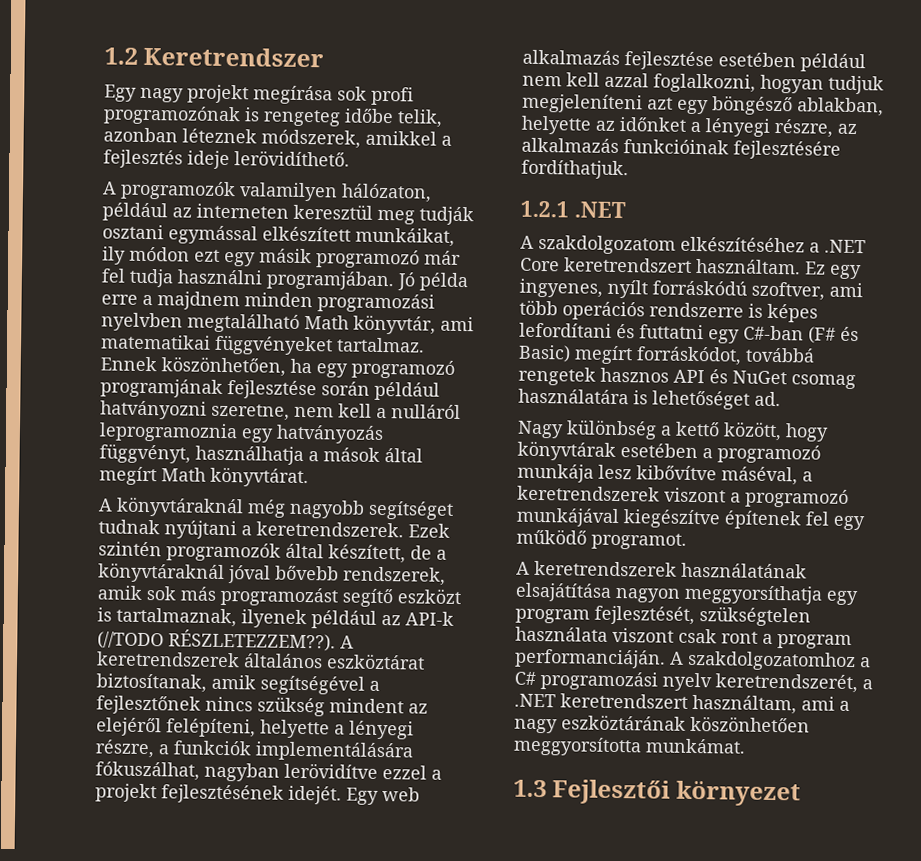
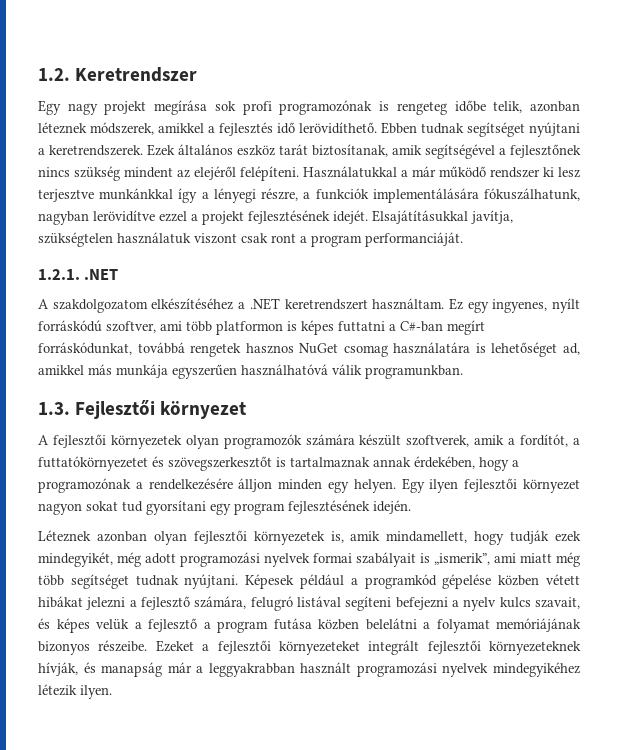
[104,47,138,65] 1.2 -> [38,68,70,81] 1.2.
[187,150,230,170] ideje -> [277,122,295,134] idő
[102,180,432,203] [102,202,474,226] [102,224,455,247] [102,246,461,269] [101,268,469,292] [101,291,435,313] [101,312,474,335] [101,334,425,356] [100,356,455,379] [100,378,440,401] [100,400,461,421] [99,422,384,445] [99,443,423,466] [99,466,309,488] [98,496,454,520] [98,519,450,540] [98,541,447,564] [98,562,446,586] [97,585,461,608] [97,607,454,629] [97,629,354,652] [96,651,425,670] // A programozók valamilyen hálózaton, például az interneten keresztül meg tudják osztani egymással elkészített munkáikat, ily módon ezt egy másik programozó már fel tudja használni programjában. Jó példa erre a majdnem minden programozási nyelvben megtalálható Math könyvtár, ami matematikai függvényeket tartalmaz. Ennek köszönhetően, ha egy programozó programjának fejlesztése során például hatványozni szeretne, nem kell a nulláról leprogramoznia egy hatványozás függvényt, használhatja a mások által megírt Math könyvtárat. // A könyvtáraknál még nagyobb segítséget tudnak nyújtani a keretrendszerek. Ezek szintén programozók által készített, de a könyvtáraknál jóval bővebb rendszerek, amik sok más programozást segítő eszközt is tartalmaznak, ilyenek például az API-k (//TODO RÉSZLETEZZEM??). A keretrendszerek általános eszköztárat -> [381,122,580,137] [38,144,308,156] Ebben tudnak segítséget nyújtani a keretrendszerek. Ezek általános eszköz tarát
[166,718,330,739] felépíteni, helyette -> [240,166,580,181] [38,188,198,203] felépíteni. Használatukkal a már működő rendszer ki lesz terjesztve munkánkkal így
[95,761,200,781] fókuszálhat, -> [484,188,580,201] fókuszálhatunk,
[346,787,420,805] [522,49,866,73] [522,72,884,95] [522,93,884,117] [521,115,857,138] [521,137,841,160] [521,159,629,180] [520,200,569,218] Egy web alkalmazás fejlesztése esetében például nem kell azzal foglalkozni, hogyan tudjuk megjeleníteni azt egy böngésző ablakban, helyette az időnket a lényegi részre, az alkalmazás funkcióinak fejlesztésére fordíthatjuk. // 1.2.1 -> [372,210,513,224] [38,232,463,247] [38,269,80,280] Elsajátításukkal javítja, szükségtelen használatuk viszont csak ront a program performanciáját. // 1.2.1.
[520,257,560,272] Core -> (280, 304) none
[562,301,818,323] [519,322,859,344] [518,344,742,366] operációs rendszerre is képes lefordítani és futtatni egy C#-ban (F# és Basic) megírt forráskódot, -> [216,320,485,335] [38,342,132,355] platformon is képes futtatni a C#-ban megírt forráskódunkat,
[673,369,728,384] API és -> (294, 348) none
[754,391,781,407] [517,419,829,442] [517,440,821,464] [517,463,813,486] [517,485,849,508] [516,507,865,531] [516,528,687,550] [516,560,807,579] [515,582,858,606] [515,605,811,627] [515,626,852,649] [514,648,871,672] [514,671,873,694] [514,693,850,715] [514,714,810,734] [513,736,746,757] [513,779,801,807] ad. // Nagy különbség a kettő között, hogy könyvtárak esetében a programozó munkája lesz kibővítve máséval, a keretrendszerek viszont a programozó munkájával kiegészítve építenek fel egy működő programot. // A keretrendszerek használatának elsajátítása nagyon meggyorsíthatja egy program fejlesztését, szükségtelen használata viszont csak ront a program performanciáján. A szakdolgozatomhoz a C# programozási nyelv keretrendszerét, a .NET keretrendszert használtam, ami a nagy eszköztárának köszönhetően meggyorsította munkámat. // 1.3 Fejlesztői környezet -> [562,343,580,355] [38,364,463,379] [38,400,247,419] [38,434,581,449] [38,456,519,471] [38,478,581,493] [38,500,411,515] [38,530,581,545] [38,552,580,567] [38,574,580,589] [38,596,580,611] [38,618,581,633] [38,640,581,655] [38,662,580,677] [38,684,112,699] ad, amikkel más munkája egyszerűen használhatóvá válik programunkban. // 1.3. Fejlesztői környezet // A fejlesztői környezetek olyan programozók számára készült szoftverek, amik a fordítót, a futtatókörnyezetet és szövegszerkesztőt is tartalmaznak annak érdekében, hogy a programozónak a rendelkezésére álljon minden egy helyen. Egy ilyen fejlesztői környezet nagyon sokat tud gyorsítani egy program fejlesztésének idején. // Léteznek azonban olyan fejlesztői környezetek is, amik mindamellett, hogy tudják ezek mindegyikét, még adott programozási nyelvek formai szabályait is „ismerik”, ami miatt még több segítséget tudnak nyújtani. Képesek például a programkód gépelése közben vétett hibákat jelezni a fejlesztő számára, felugró listával segíteni befejezni a nyelv kulcs szavait, és képes velük a fejlesztő a program futása közben belelátni a folyamat memóriájának bizonyos részeibe. Ezeket a fejlesztői környezeteket integrált fejlesztői környezeteknek hívják, és manapság már a leggyakrabban használt programozási nyelvek mindegyikéhez létezik ilyen.

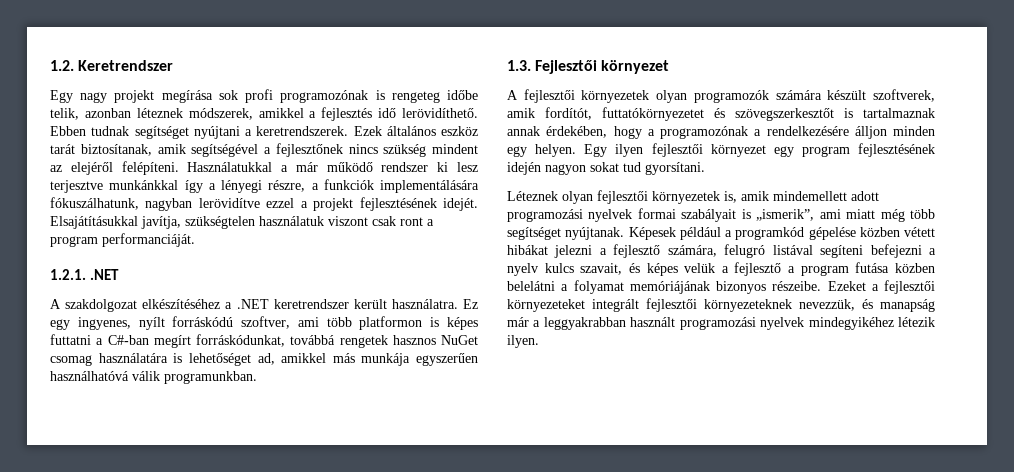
[52,299,148,313] szakdolgozatom -> [65,299,138,312] szakdolgozat
[284,298,445,310] keretrendszert használtam. -> [273,299,458,309] keretrendszer került használatra.
[508,434,581,447] a fordítót, a -> [545,107,592,120] fordítót,
[38,500,411,515] nagyon sokat tud gyorsítani egy program fejlesztésének idején. -> [773,143,935,157] [507,162,705,175] egy program fejlesztésének idején nagyon sokat tud gyorsítani.
[96,531,147,542] azonban -> (558, 196) none
[386,530,581,545] [38,552,141,567] mindamellett, hogy tudják ezek mindegyikét, még -> [773,191,847,201] mindemellett
[135,574,239,589] tudnak nyújtani. -> [565,227,625,240] nyújtanak.
[38,662,78,676] hívják, -> [799,299,855,311] nevezzük,

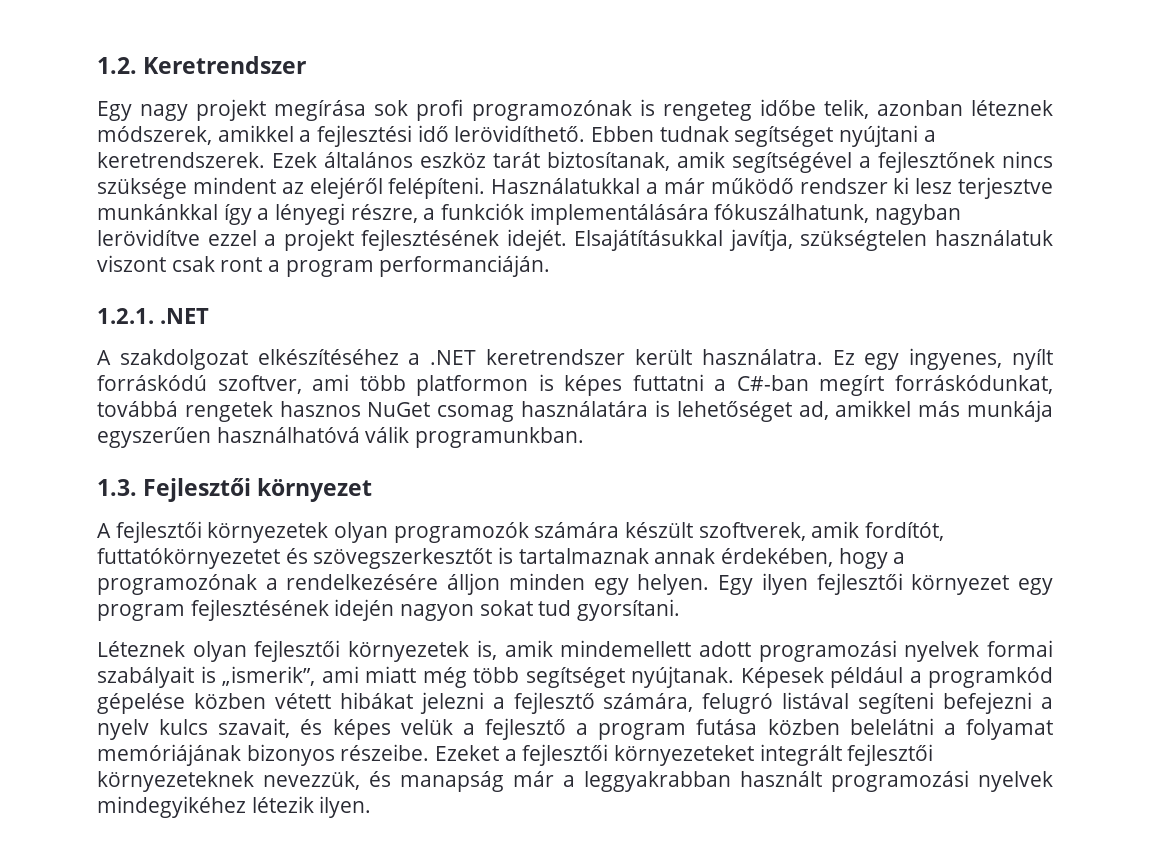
[321,107,373,121] fejlesztés -> [317,125,413,147] fejlesztési
[383,144,427,157] szükség -> [97,178,187,199] szüksége
[102,233,195,247] performanciáját. -> [379,255,551,277] performanciáján.

